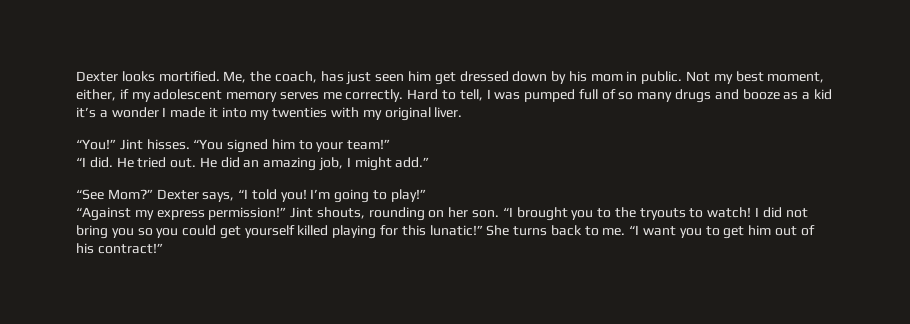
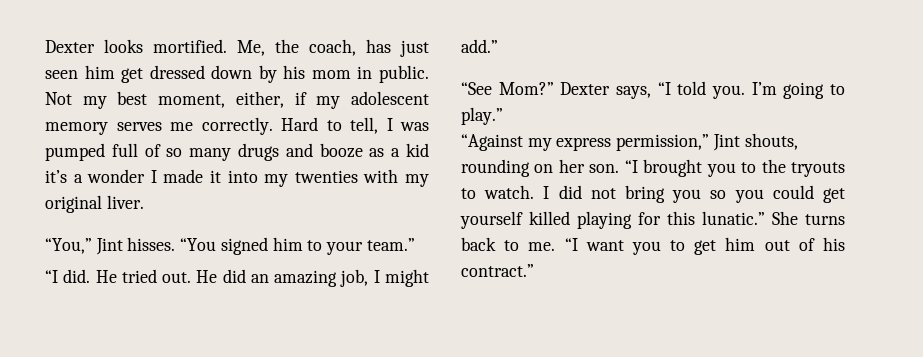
[76,139,116,150] “You!” -> [45,238,92,254] “You,”
[347,139,391,150] team!” -> [366,238,415,251] team.”
[280,189,307,202] you! -> [712,85,745,99] you.
[390,189,426,202] play!” -> [461,107,503,125] play.”
[208,207,287,220] permission!” -> [616,134,710,151] permission,”
[707,207,752,218] watch! -> [484,185,535,199] watch.
[429,225,483,236] lunatic!” -> [702,211,765,225] lunatic.”
[97,243,163,254] contract!” -> [461,264,534,277] contract.”

